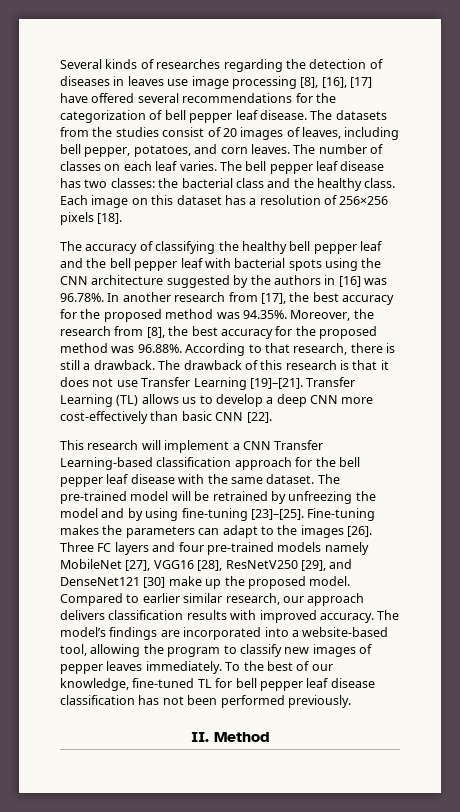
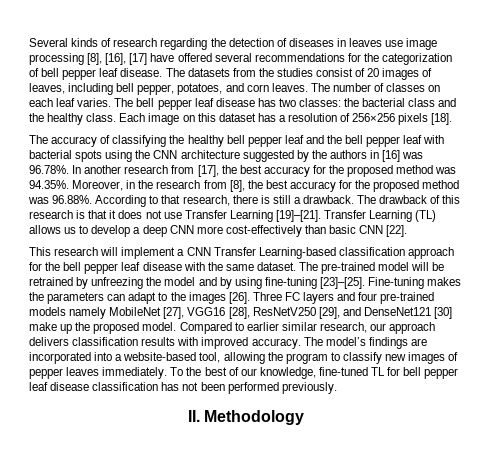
[156,59,221,69] researches -> [113,38,158,47] research
(351, 315) none -> [126,180,136,189] in
[213,732,270,742] Method -> [204,410,305,425] Methodology

